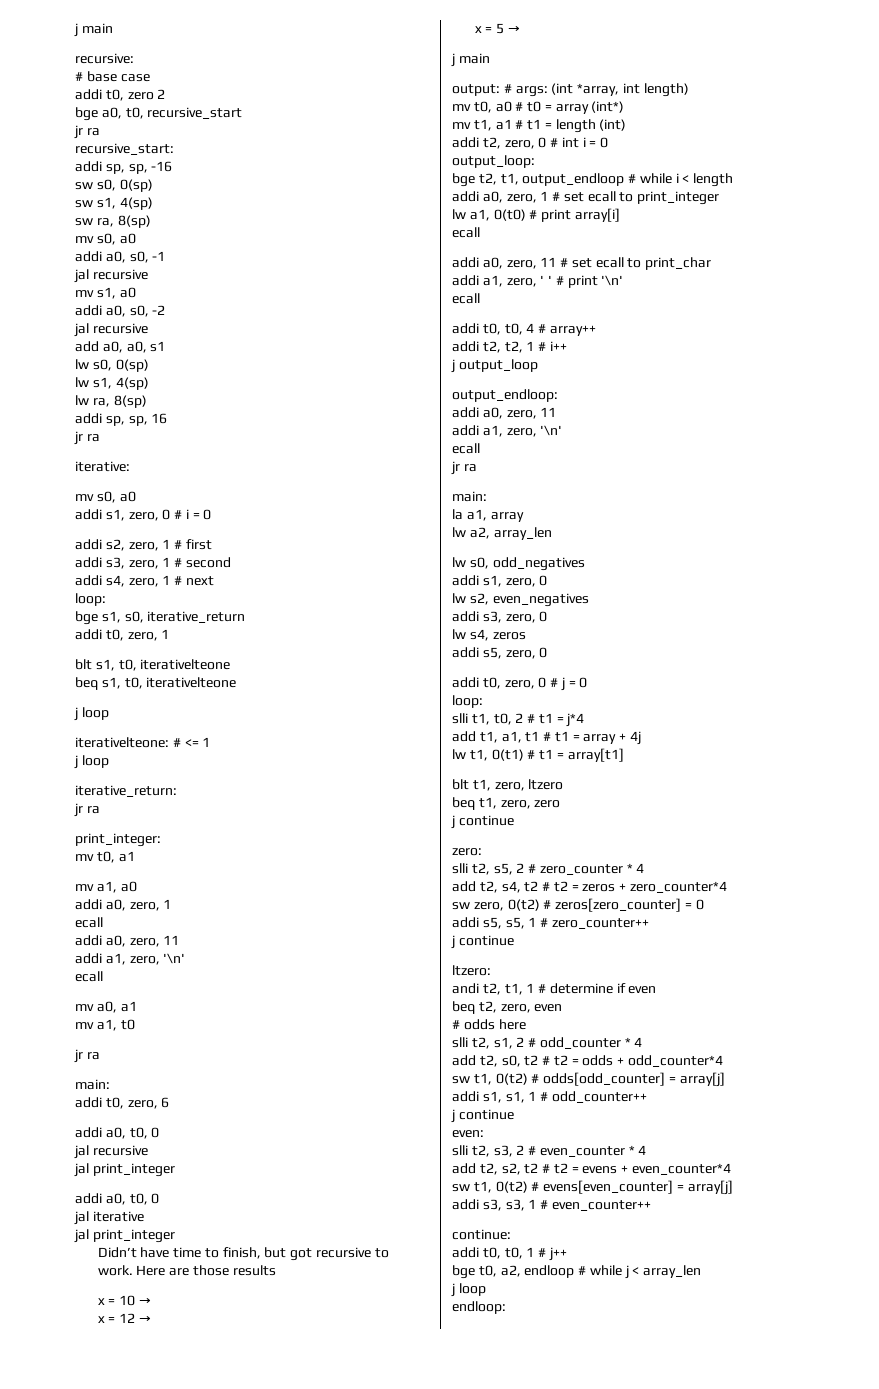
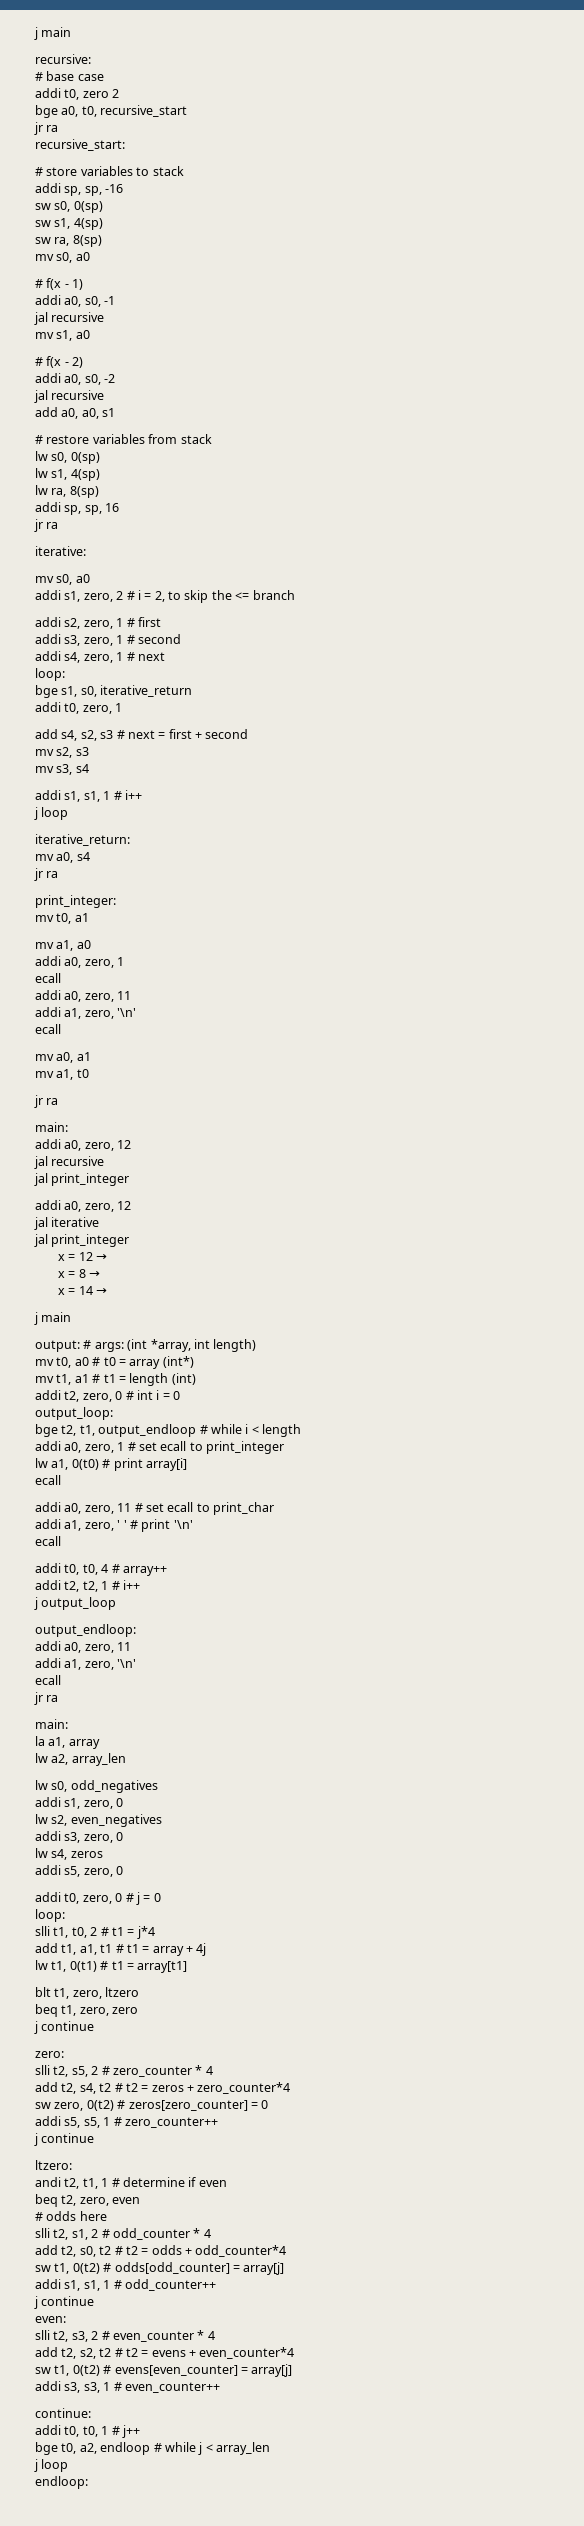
(174, 149) none -> [35,166,184,176] // # store variables to stack
(136, 238) none -> [35,278,84,290] // # f(x - 1)
(136, 292) none -> [35,356,84,368] // # f(x - 2)
(166, 346) none -> [35,434,212,444] // # restore variables from stack
[162,509,171,520] 0 -> [116,591,124,600] 2
[203,509,212,520] 0 -> [154,590,295,603] 2, to skip the <= branch
[75,659,231,671] [75,677,237,690] [74,707,109,721] [75,737,211,748] blt s1, t0, iterativelteone // beq s1, t0, iterativelteone // j loop // iterativelteone: # <= 1 -> [35,729,249,741] [35,747,89,758] [35,764,89,775] [35,790,142,802] add s4, s2, s3 # next = first + second // mv s2, s3 // mv s3, s4 // addi s1, s1, 1 # i++
(177, 791) none -> [35,852,90,863] // mv a0, s4
[105,1097,170,1109] [75,1127,160,1139] t0, zero, 6 // addi a0, t0, 0 -> [64,1140,132,1151] a0, zero, 12
[129,1193,160,1205] t0, 0 -> [84,1201,132,1212] zero, 12
[97,1247,389,1261] [97,1265,276,1276] [97,1295,151,1306] // Didn’t have time to finish, but got recursive to work. Here are those results // x = 10 → -> (130, 1240) none
[496,23,505,34] 5 -> [78,1269,101,1278] [57,1286,93,1295] 8 → // x = 14

